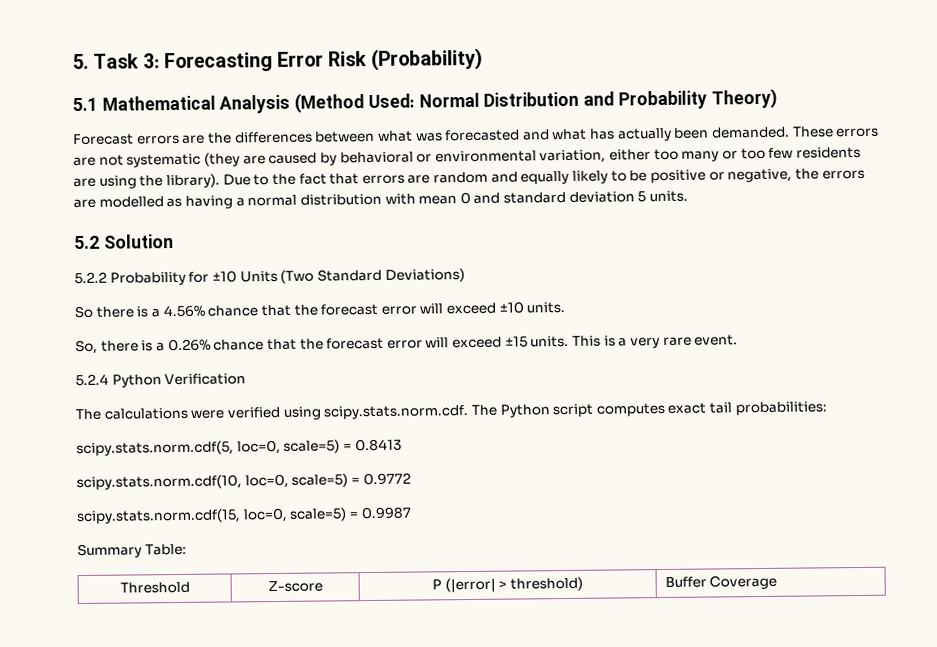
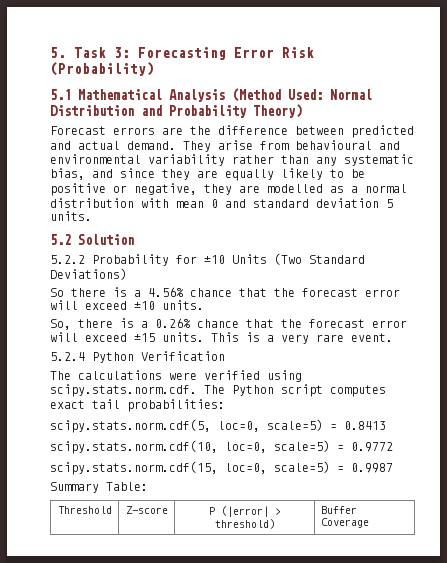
[234,126,880,144] [73,146,861,168] [73,171,518,189] differences between what was forecasted and what has actually been demanded. These errors are not systematic (they are caused by behavioral or environmental variation, either too many or too few residents are using the library). Due to the fact that errors are random and -> [218,125,414,138] [50,140,400,152] [50,154,414,166] [50,168,218,180] difference between predicted and actual demand. They arise from behavioural and environmental variability rather than any systematic bias, and since they are
[794,168,865,180] the errors -> [204,184,232,195] they
[184,195,233,209] having -> (344, 189) none

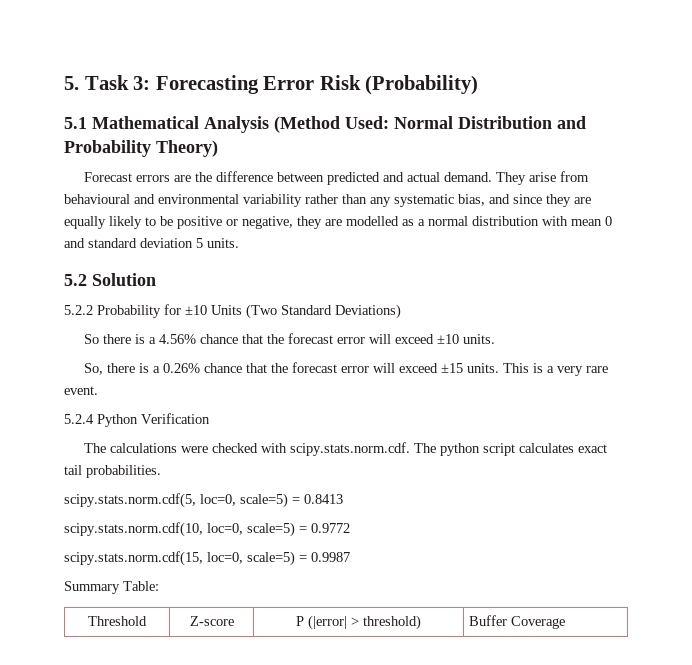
[204,370,302,382] [50,384,386,397] verified using scipy.stats.norm.cdf. The Python script computes -> [212,442,575,456] checked with scipy.stats.norm.cdf. The python script calculates
[127,399,225,412] probabilities: -> [86,465,161,478] probabilities.

